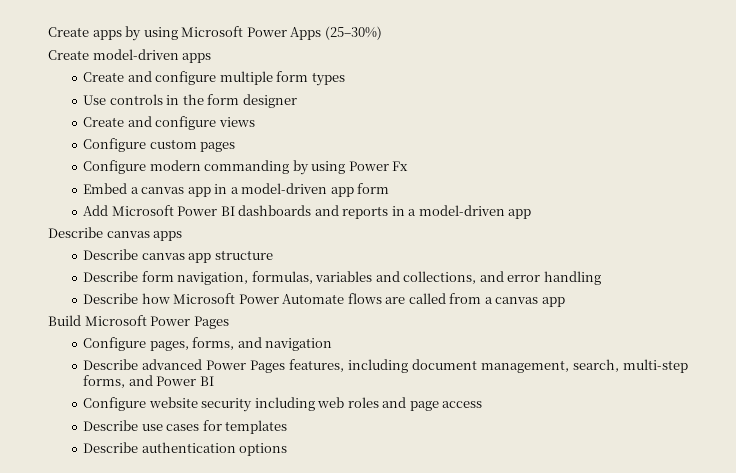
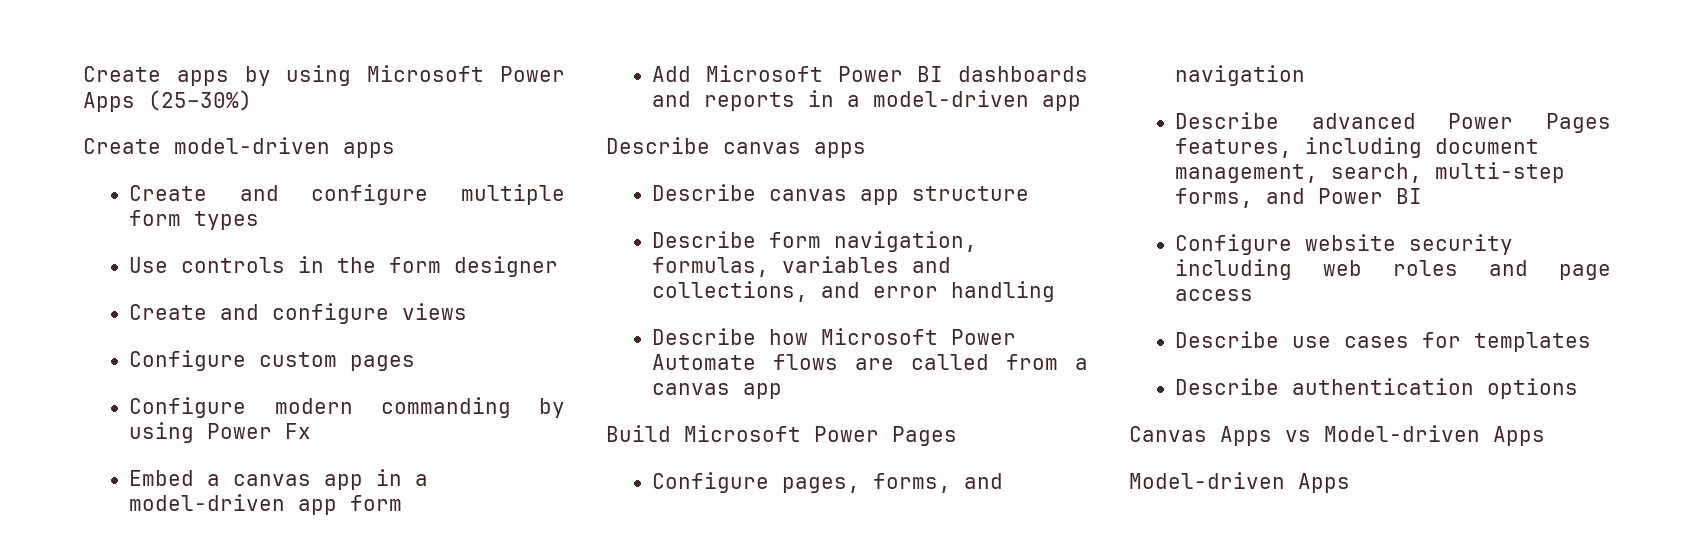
(288, 449) none -> [1129,425,1545,446] [1129,472,1350,493] // Canvas Apps vs Model-driven Apps // Model-driven Apps

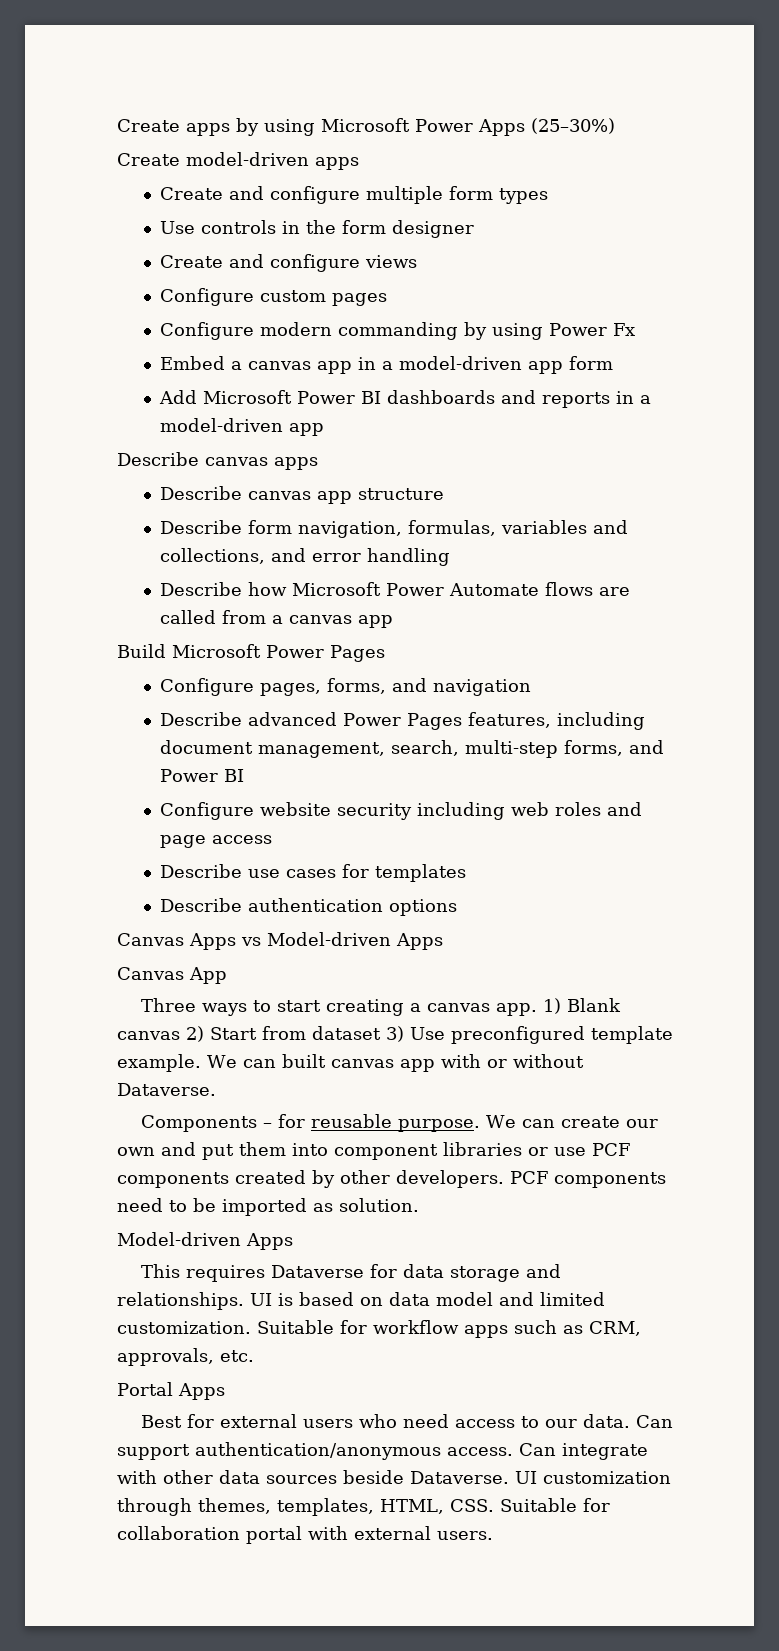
[1129,472,1350,493] Model-driven Apps -> [117,967,227,984] [141,998,622,1016] [117,1026,673,1044] [117,1054,584,1072] [117,1083,216,1096] [141,1114,659,1132] [117,1142,630,1160] [117,1170,666,1188] [117,1198,419,1216] [117,1232,293,1250] [141,1264,562,1282] [117,1292,605,1310] [117,1320,641,1338] [117,1348,254,1366] [117,1382,225,1400] [141,1414,674,1428] [117,1442,648,1460] [117,1470,671,1484] [117,1498,610,1516] [117,1526,493,1544] Canvas App // Three ways to start creating a canvas app. 1) Blank canvas 2) Start from dataset 3) Use preconfigured template example. We can built canvas app with or without Dataverse. // Components – for reusable purpose. We can create our own and put them into component libraries or use PCF components created by other developers. PCF components need to be imported as solution. // Model-driven Apps // This requires Dataverse for data storage and relationships. UI is based on data model and limited customization. Suitable for workflow apps such as CRM, approvals, etc. // Portal Apps // Best for external users who need access to our data. Can support authentication/anonymous access. Can integrate with other data sources beside Dataverse. UI customization through themes, templates, HTML, CSS. Suitable for collaboration portal with external users.

